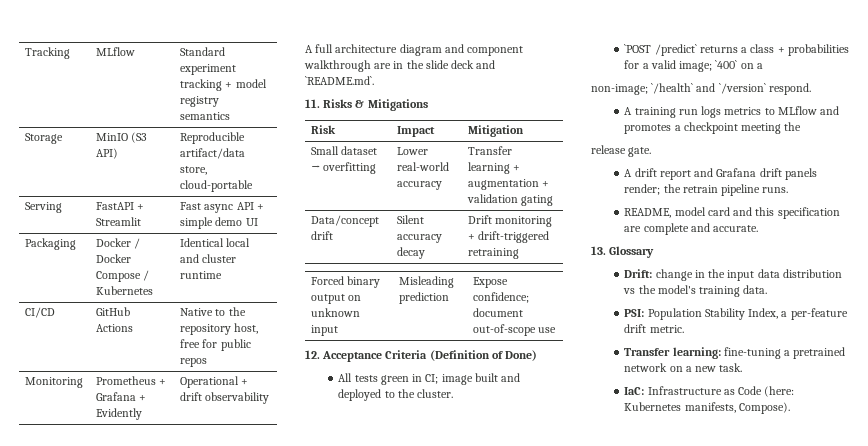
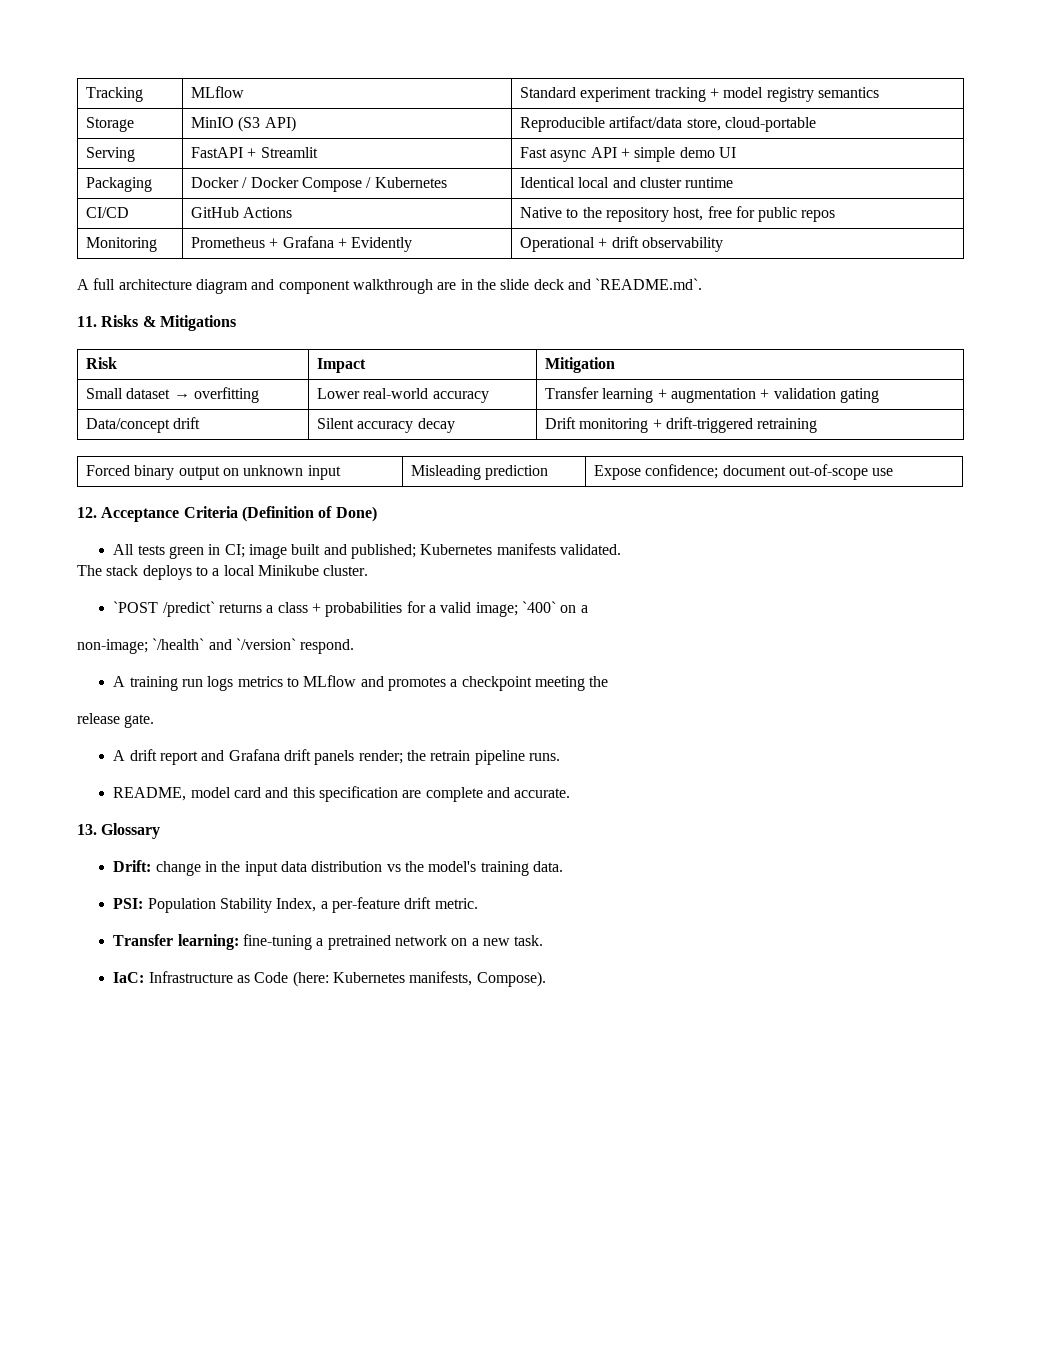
[338,389,415,401] deployed to the -> [350,543,621,559] [77,565,319,580] published; Kubernetes manifests validated. // The stack deploys to a local Minikube

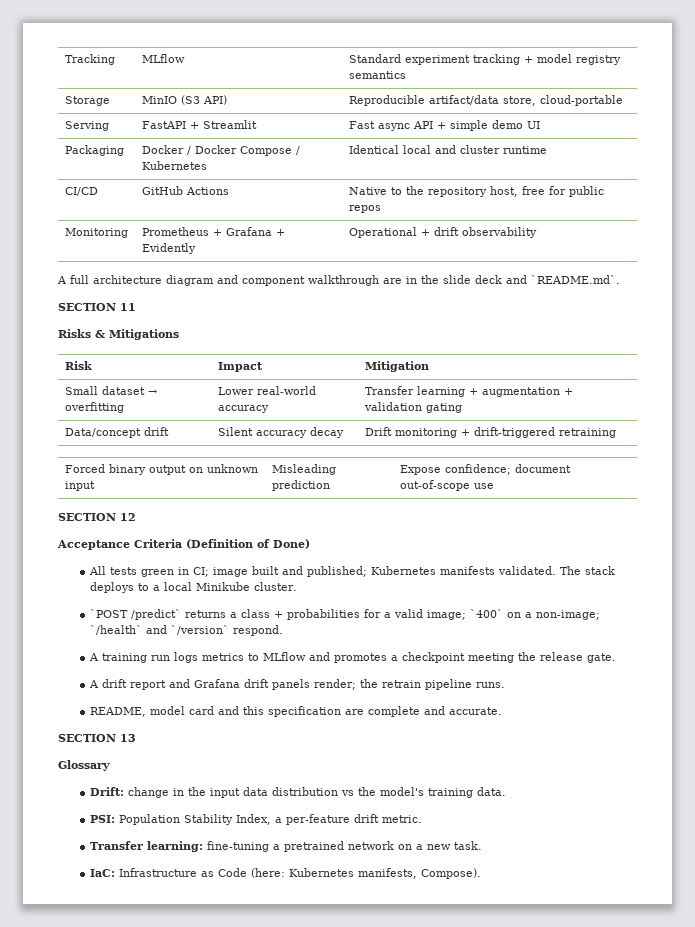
[77,316,97,327] 11. -> [58,303,136,311] SECTION 11 //
[77,507,97,518] 12. -> [58,513,136,521] SECTION 12 //
(621, 549) // -> (556, 570) none
(588, 609) // -> (532, 615) none
(609, 681) // -> (536, 656) none
[77,824,97,835] 13. -> [58,734,136,742] SECTION 13 //

